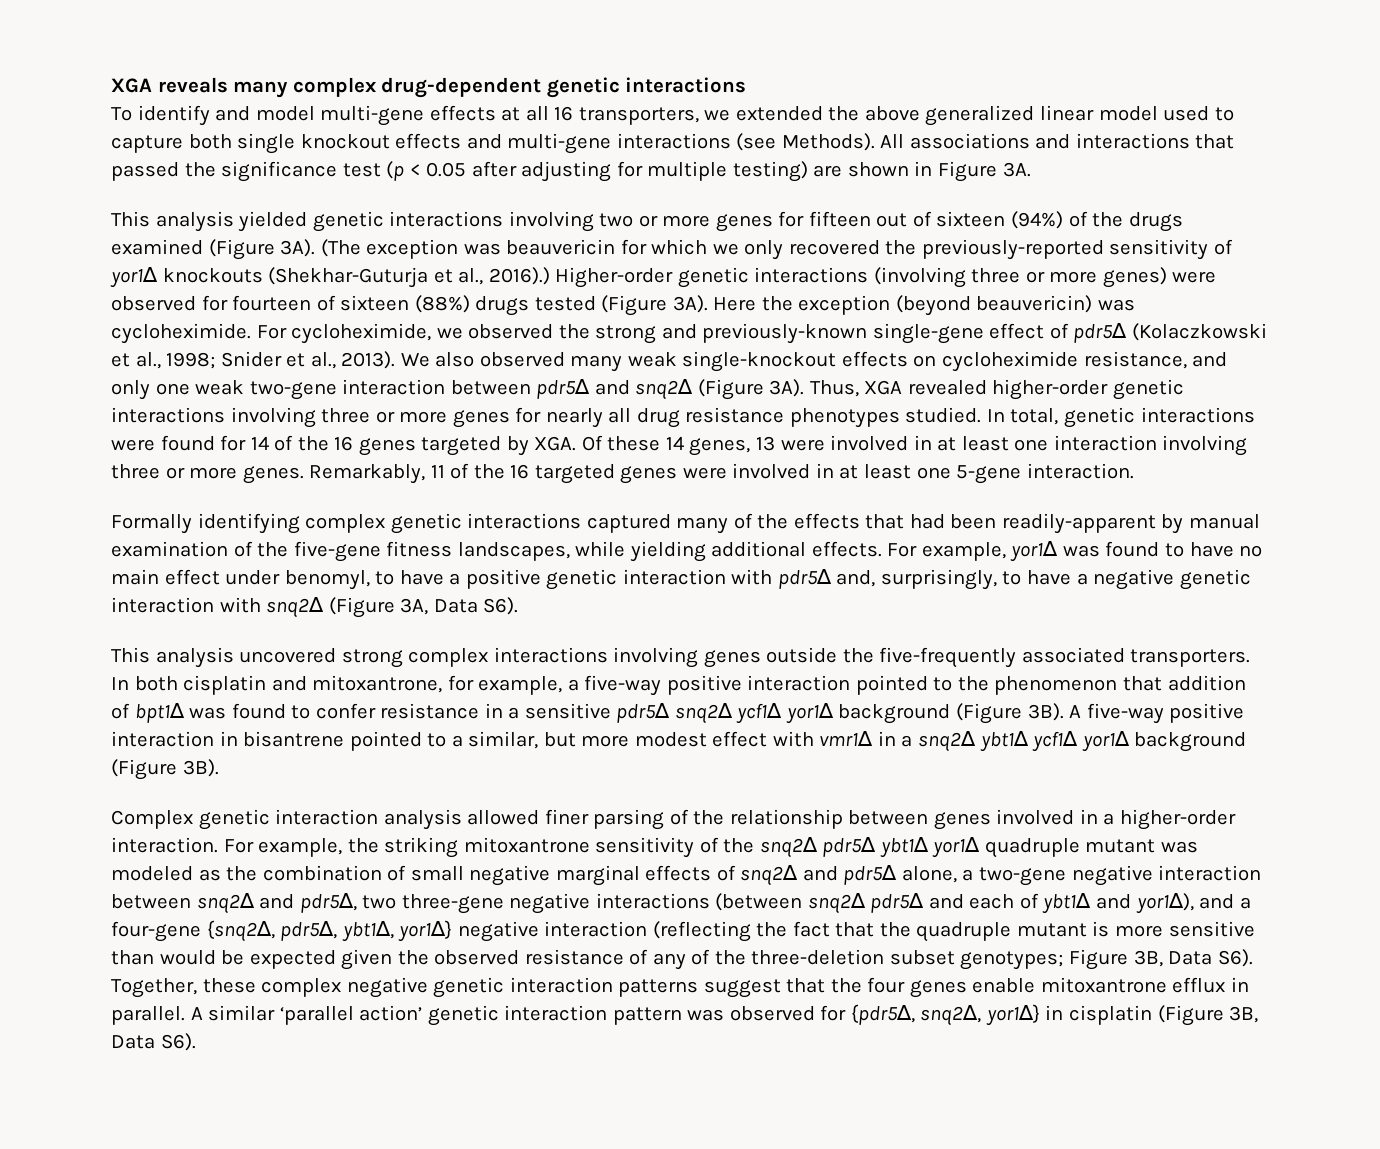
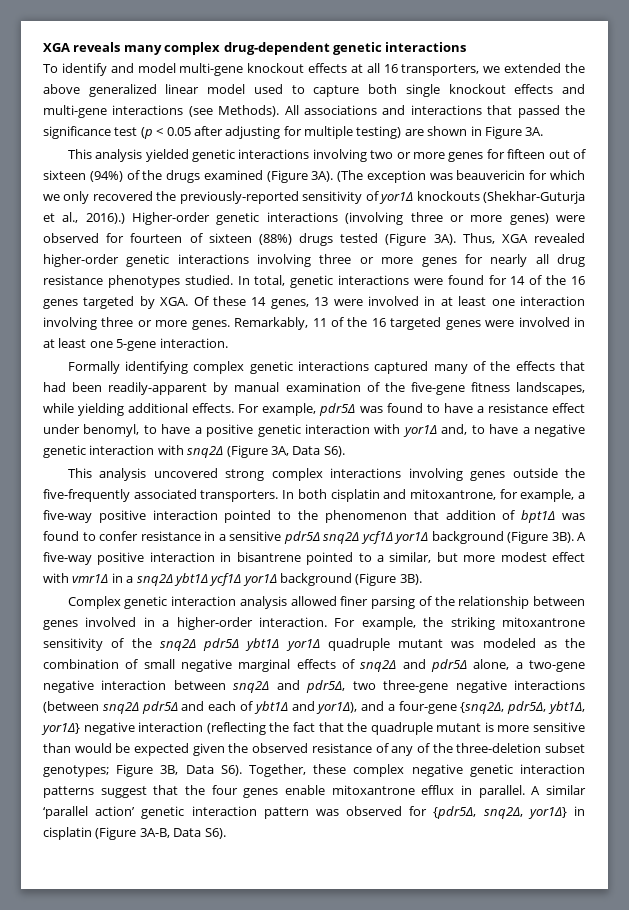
(425, 115) none -> [247,63,305,73] knockout
[713,295,1136,316] [111,323,1267,344] [111,351,1228,372] [111,379,805,400] Here the exception (beyond beauvericin) was cycloheximide. For cycloheximide, we observed the strong and previously-known single-gene effect of pdr5∆ (Kolaczkowski et al., 1998; Snider et al., 2013). We also observed many weak single-knockout effects on cycloheximide resistance, and only one weak two-gene interaction between pdr5∆ and snq2∆ (Figure 3A). -> (456, 239) none
[1010,541,1059,562] yor1∆ -> [319,403,356,416] pdr5∆
[1239,545,1263,557] [111,569,159,585] no main -> [476,403,548,413] a resistance
[777,569,997,590] pdr5∆ and, surprisingly, -> [402,424,468,437] yor1∆ and,
[1229,1006,1259,1023] 3B, -> [139,828,170,838] 3A-B,

